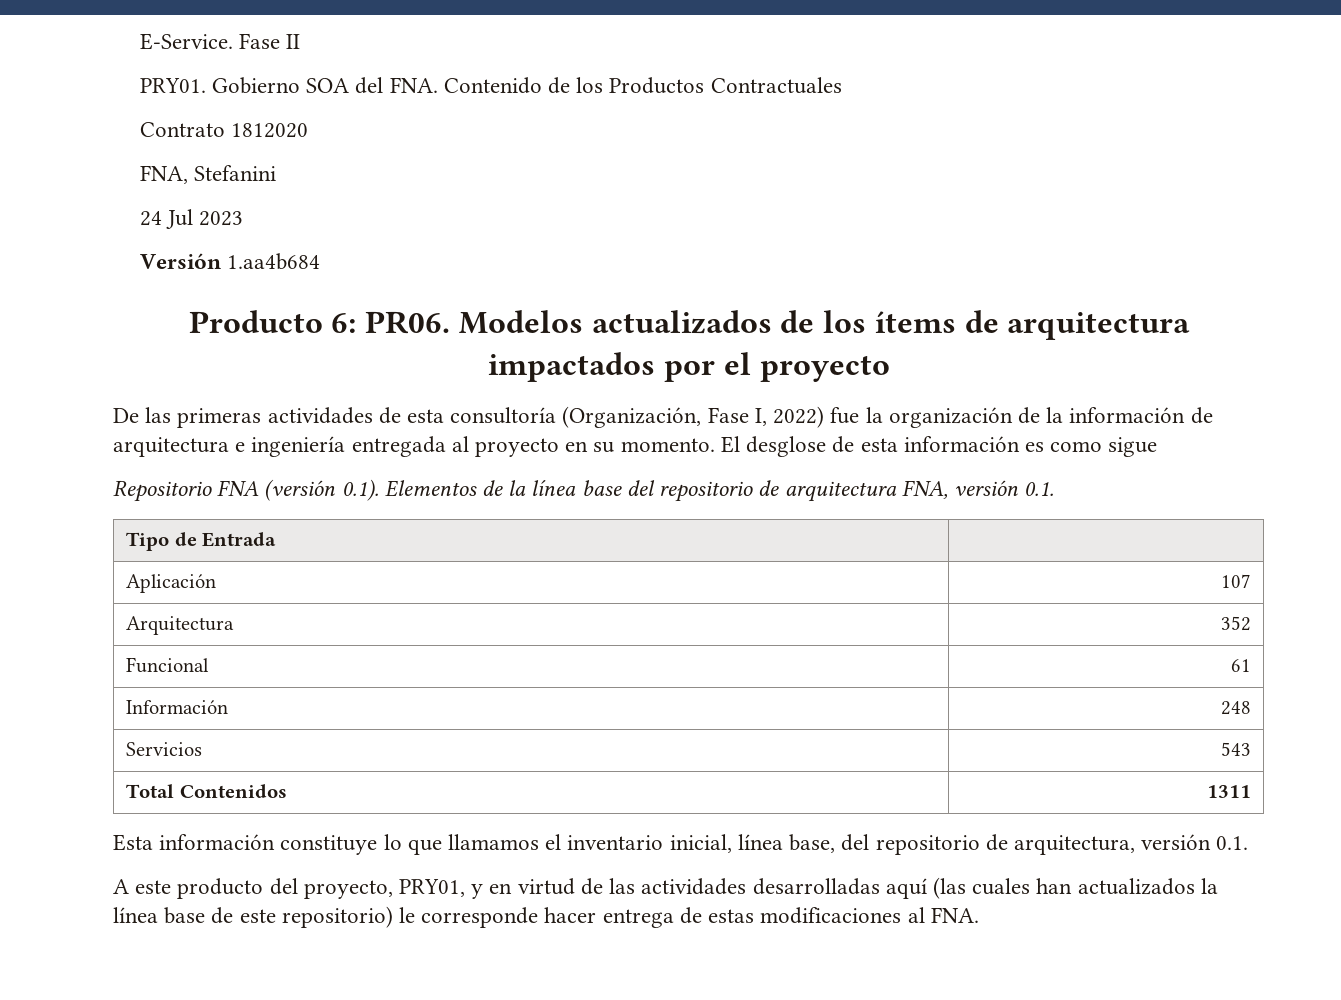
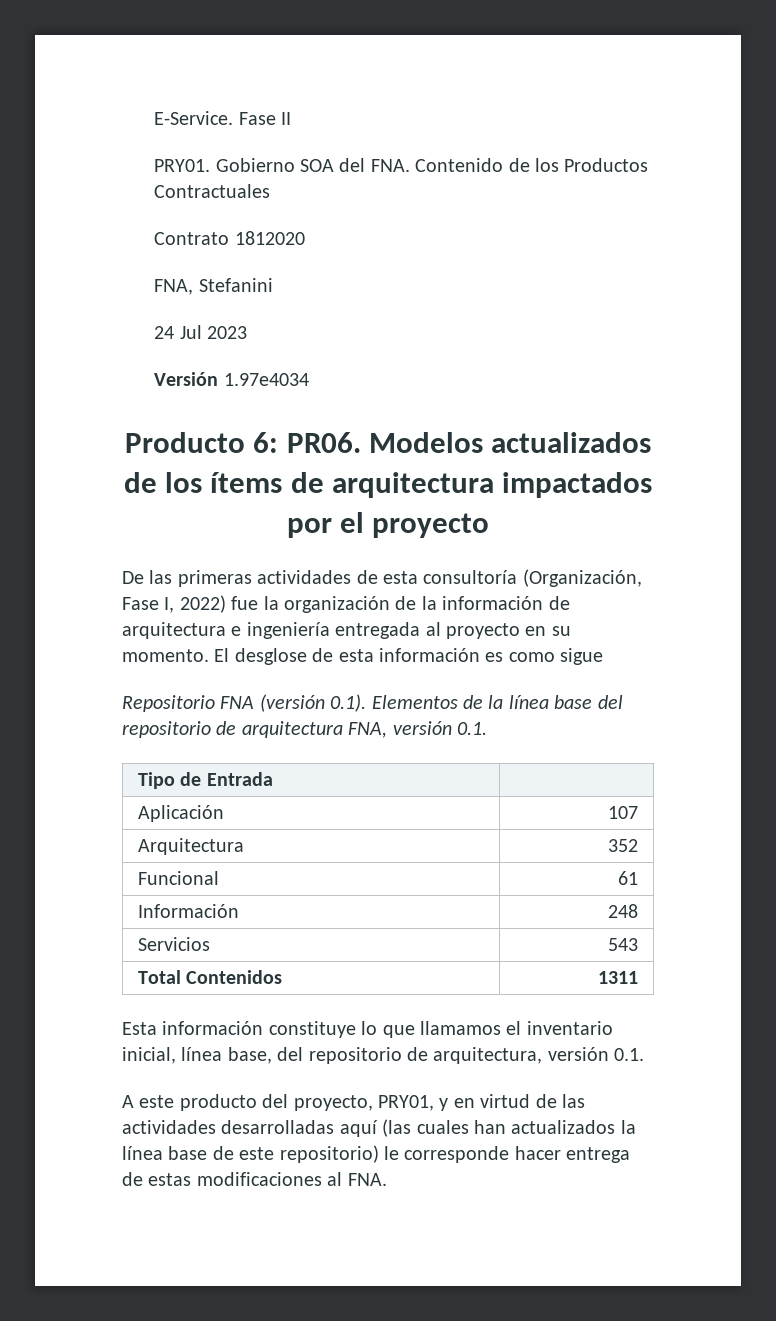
[227,253,321,270] 1.aa4b684 -> [223,373,309,386] 1.97e4034

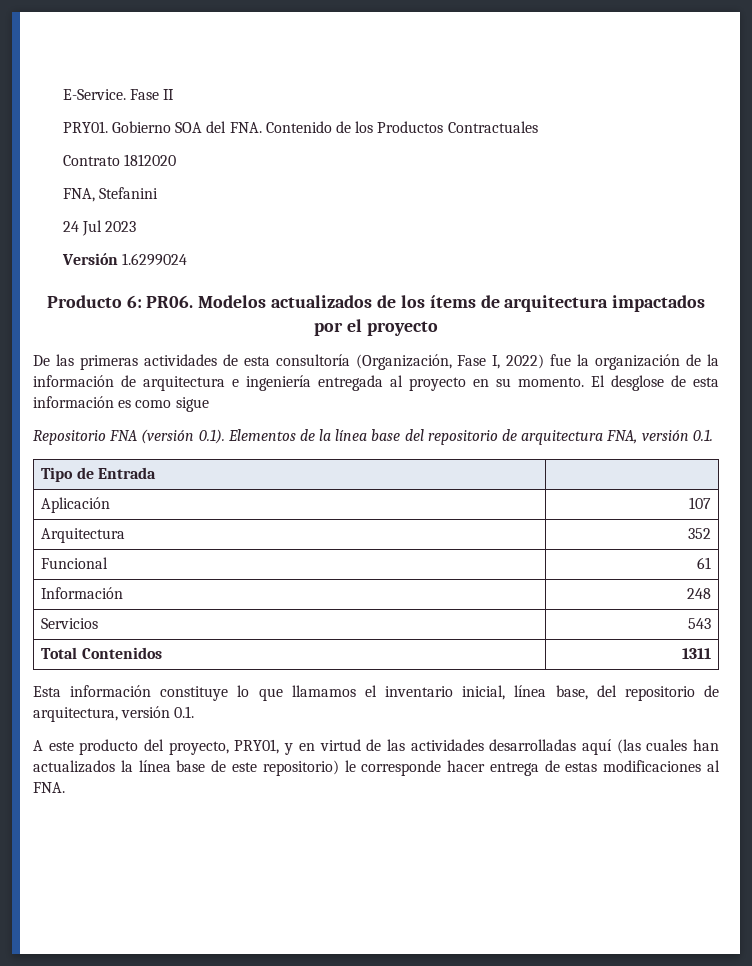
[223,373,309,386] 1.97e4034 -> [122,253,188,266] 1.6299024

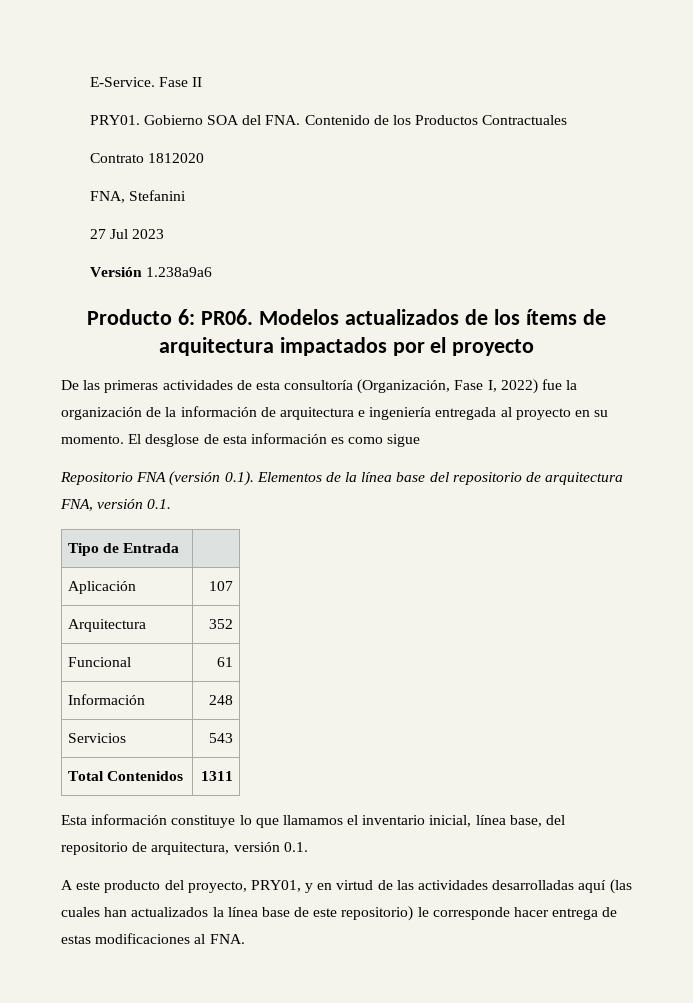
[62,221,79,232] 24 -> [89,229,106,239] 27
[122,253,188,266] 1.6299024 -> [145,267,212,277] 1.238a9a6

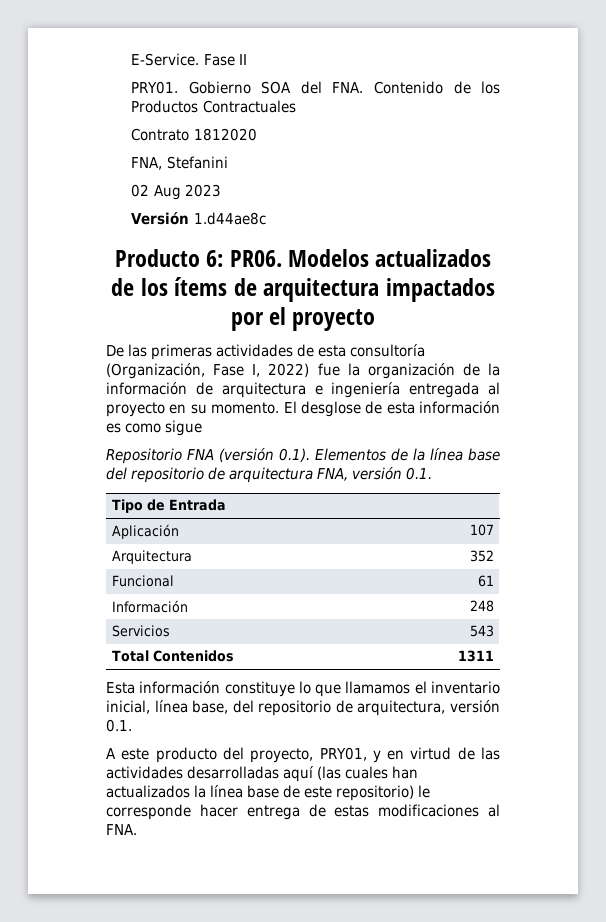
[89,229,128,239] 27 Jul -> [131,184,181,200] 02 Aug
[145,267,212,277] 1.238a9a6 -> [193,212,266,225] 1.d44ae8c

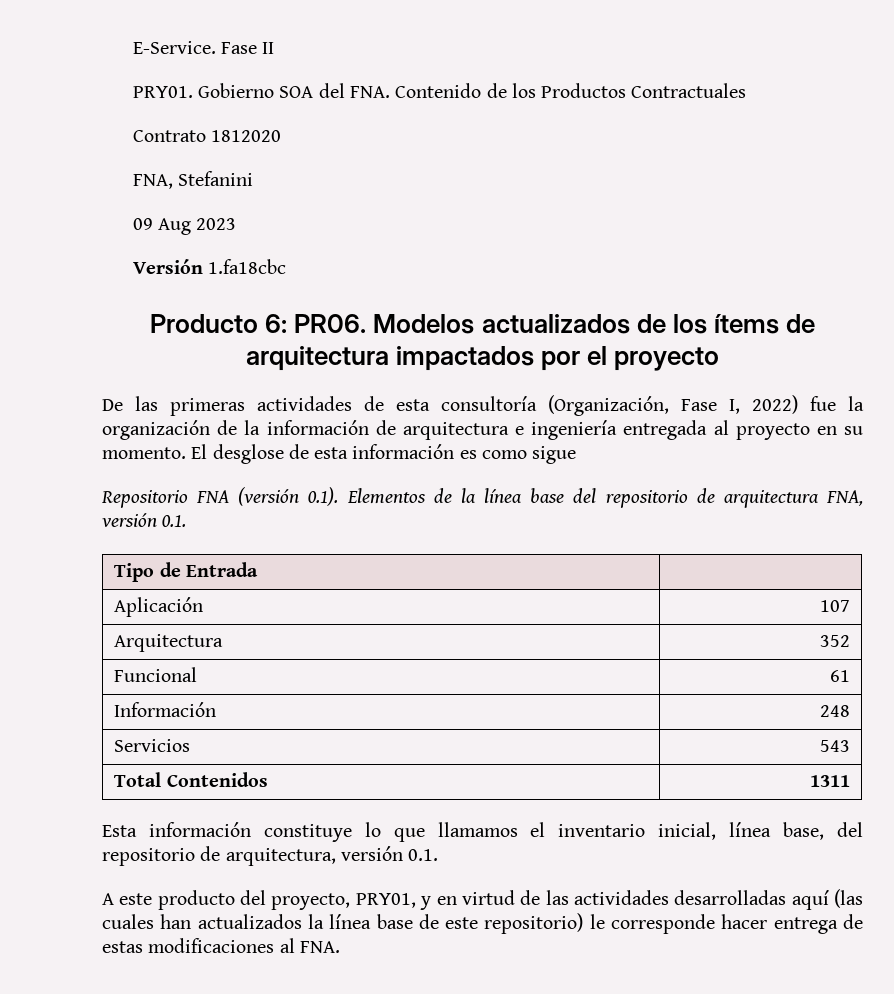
[131,184,150,197] 02 -> [132,218,153,230] 09
[193,212,266,225] 1.d44ae8c -> [208,259,287,274] 1.fa18cbc

